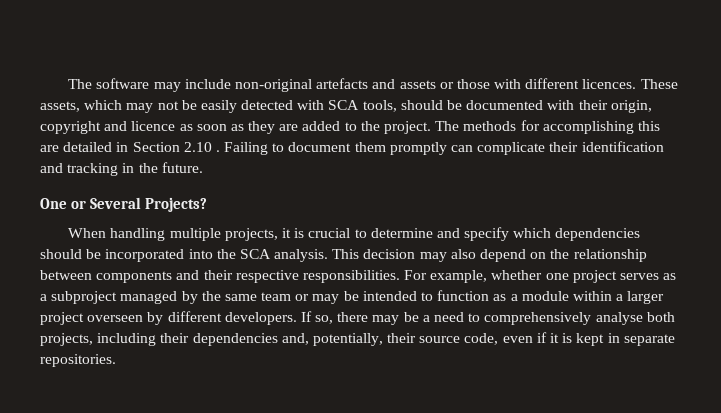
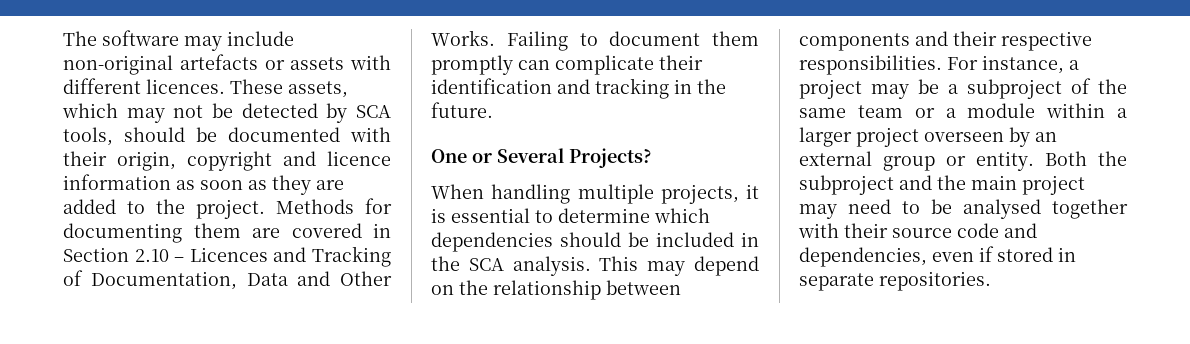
[372,79,490,89] and assets or those -> [264,57,345,70] or assets
[200,100,325,113] easily detected with -> [241,103,348,123] detected by
(176, 126) none -> [63,174,171,190] information
[435,120,660,134] [40,142,220,152] The methods for accomplishing this are detailed in Section 2.10 . -> [276,198,392,214] [63,223,391,243] [63,246,391,267] [63,270,392,290] [431,30,495,46] Methods for documenting them are covered in Section 2.10 – Licences and Tracking of Documentation, Data and Other Works.
[308,228,351,238] crucial -> [451,208,530,223] essential
[436,227,510,241] and specify -> (650, 215) none
[105,249,213,262] incorporated into -> [656,232,759,247] included in
[363,249,476,262] decision may also -> [647,261,686,276] may
[430,270,677,283] [40,290,507,304] example, whether one project serves as a subproject managed by the same team or may be intended to function as -> [982,55,1079,74] [799,78,1127,99] [799,105,935,118] instance, a project may be a subproject of the same team or
[167,311,675,325] [40,332,605,346] different developers. If so, there may be a need to comprehensively analyse both projects, including their dependencies and, potentially, their source code, even if it is kept -> [1035,132,1057,142] [799,151,1127,171] [799,175,1085,195] [799,199,1128,219] [798,223,1037,238] [799,246,1053,267] an external group or entity. Both the subproject and the main project may need to be analysed together with their source code and dependencies, even if stored

